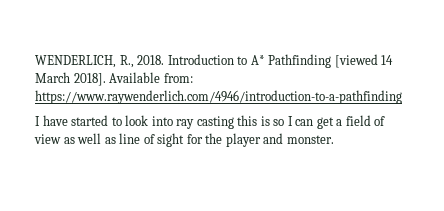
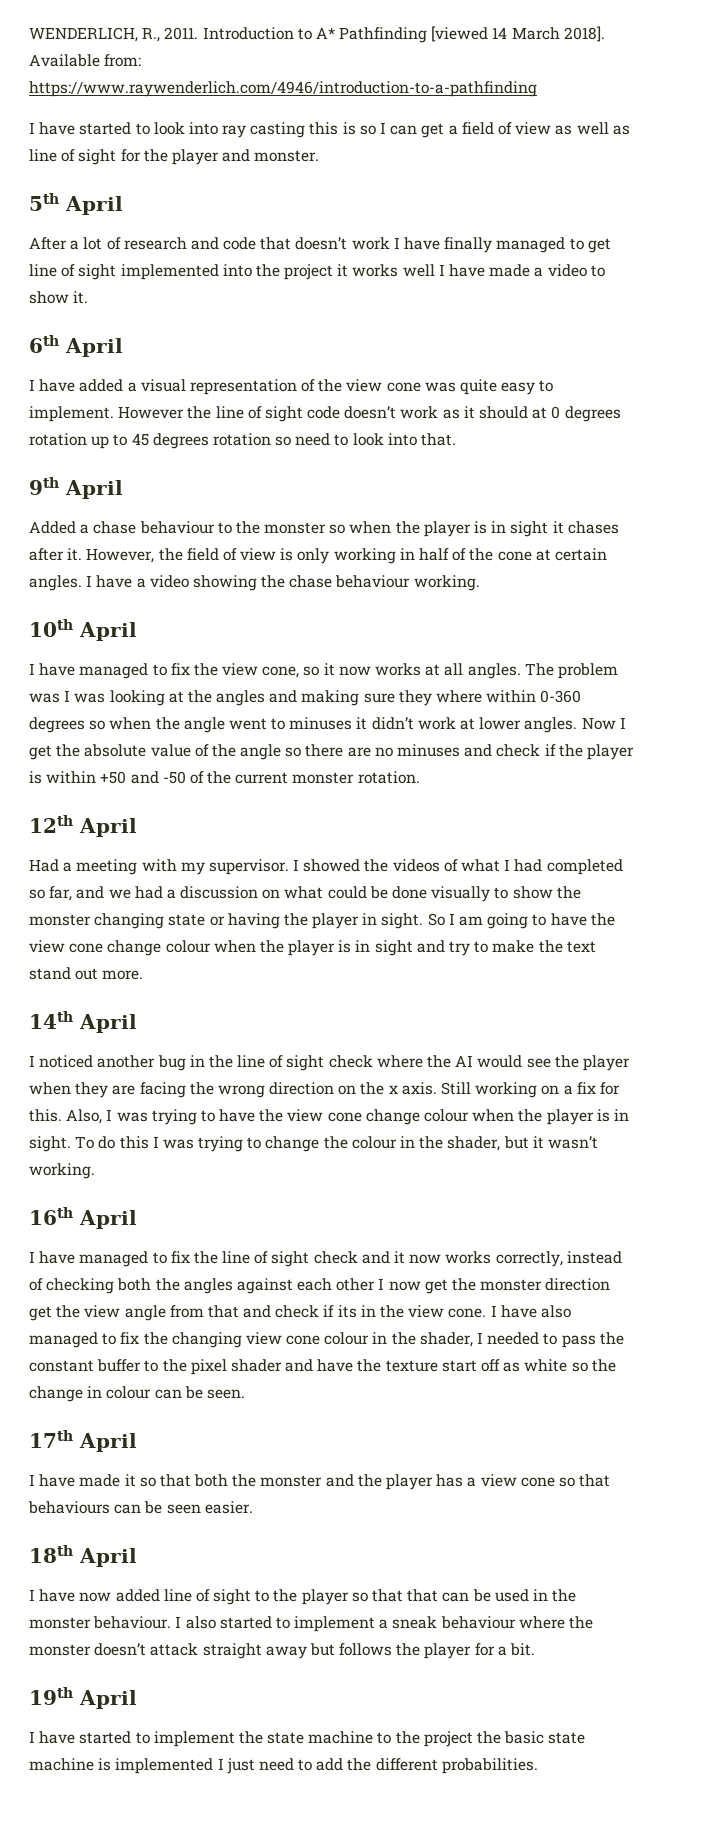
[137,55,165,65] 2018. -> [164,27,199,40] 2011.
(334, 139) none -> [29,193,123,215] [29,237,611,253] [29,264,605,280] [29,291,89,304] [29,335,123,357] [29,379,554,395] [29,406,621,422] [29,433,457,449] [29,477,123,499] [29,521,619,537] [29,548,607,564] [29,575,480,591] [29,619,137,641] [29,663,618,679] [29,690,582,706] [29,717,626,733] [29,744,634,760] [29,771,420,784] [29,815,137,837] [29,859,623,875] [29,886,581,902] [29,913,615,929] [29,940,596,956] [29,967,144,980] [29,1011,137,1033] [29,1055,630,1071] [29,1082,620,1098] [29,1109,629,1125] [29,1136,598,1152] [29,1163,95,1179] [29,1207,137,1229] [29,1251,622,1267] [29,1278,611,1294] [29,1305,571,1321] [29,1332,624,1348] [29,1359,616,1375] [29,1386,245,1402] [29,1430,137,1452] [29,1474,611,1490] [28,1501,253,1514] [29,1545,137,1567] [29,1589,577,1605] [29,1616,594,1632] [29,1643,536,1659] [29,1687,137,1709] [29,1731,586,1747] [29,1758,538,1774] // 5th April // After a lot of research and code that doesn’t work I have finally managed to get line of sight implemented into the project it works well I have made a video to show it. // 6th April // I have added a visual representation of the view cone was quite easy to implement. However the line of sight code doesn’t work as it should at 0 degrees rotation up to 45 degrees rotation so need to look into that. // 9th April // Added a chase behaviour to the monster so when the player is in sight it chases after it. However, the field of view is only working in half of the cone at certain angles. I have a video showing the chase behaviour working. // 10th April // I have managed to fix the view cone, so it now works at all angles. The problem was I was looking at the angles and making sure they where within 0-360 degrees so when the angle went to minuses it didn’t work at lower angles. Now I get the absolute value of the angle so there are no minuses and check if the player is within +50 and -50 of the current monster rotation. // 12th April // Had a meeting with my supervisor. I showed the videos of what I had completed so far, and we had a discussion on what could be done visually to show the monster changing state or having the player in sight. So I am going to have the view cone change colour when the player is in sight and try to make the text stand out more. // 14th April // I noticed another bug in the line of sight check where the AI would see the player when they are facing the wrong direction on the x axis. Still working on a fix for this. Also, I was trying to have the view cone change colour when the player is in sight. To do this I was trying to change the colour in the shader, but it wasn’t working. // 16th April // I have managed to fix the line of sight check and it now works correctly, instead of checking both the angles against each other I now get the monster direction get the view angle from that and check if its in the view cone. I have also managed to fix the changing view cone colour in the shader, I needed to pass the constant buffer to the pixel shader and have the texture start off as white so the change in colour can be seen. // 17th April // I have made it so that both the monster and the player has a view cone so that behaviours can be seen easier. // 18th April // I have now added line of sight to the player so that that can be used in the monster behaviour. I also started to implement a sneak behaviour where the monster doesn’t attack straight away but follows the player for a bit. // 19th April // I have started to implement the state machine to the project the basic state machine is implemented I just need to add the different probabilities.

